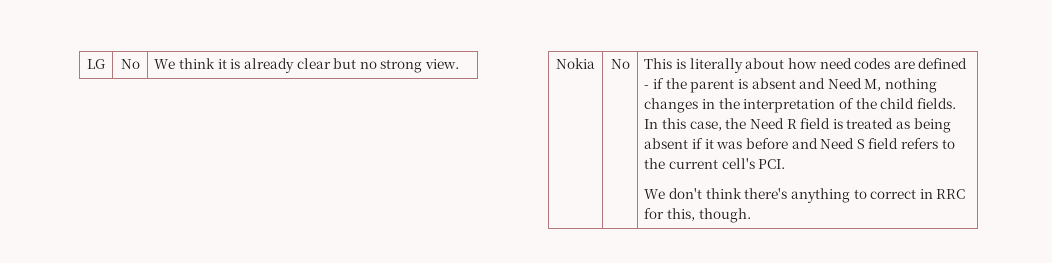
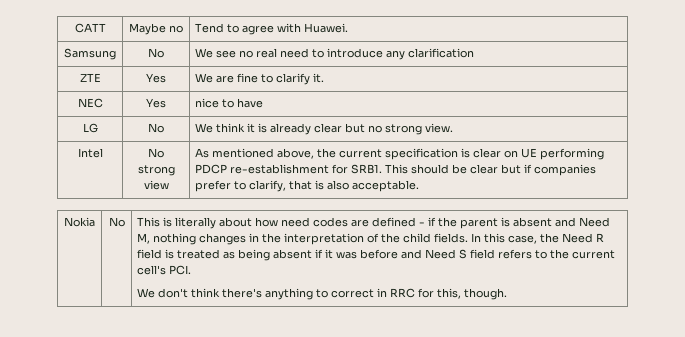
(87, 64) none -> [74,23,106,33] [129,23,183,35] [195,23,349,35] [64,48,116,60] [148,48,164,58] [195,48,475,60] [79,73,101,82] [146,73,166,83] [195,73,325,85] [77,98,103,108] [146,98,166,108] [195,98,264,108] CATT | Maybe no | Tend to agree with Huawei. // Samsung | No | We see no real need to introduce any clarification // ZTE | Yes | We are fine to clarify it. // NEC | Yes | nice to have //
(460, 64) none -> [77,148,103,158] [148,148,164,158] [137,165,175,176] [143,180,169,190] [195,148,605,160] [195,164,597,176] [195,180,420,192] // Intel | No strong view | As mentioned above, the current specification is clear on UE performing PDCP re-establishment for SRB1. This should be clear but if companies prefer to clarify, that is also acceptable.

